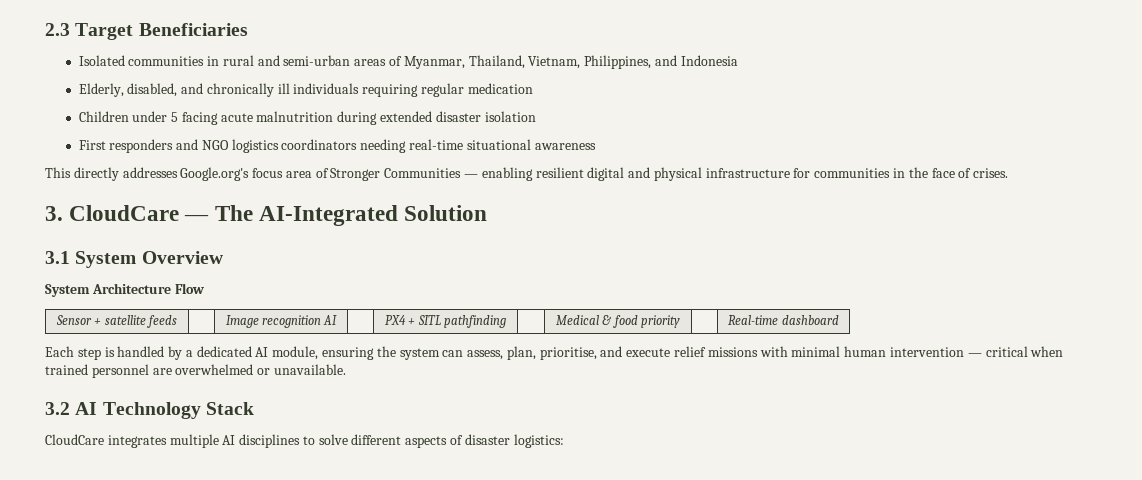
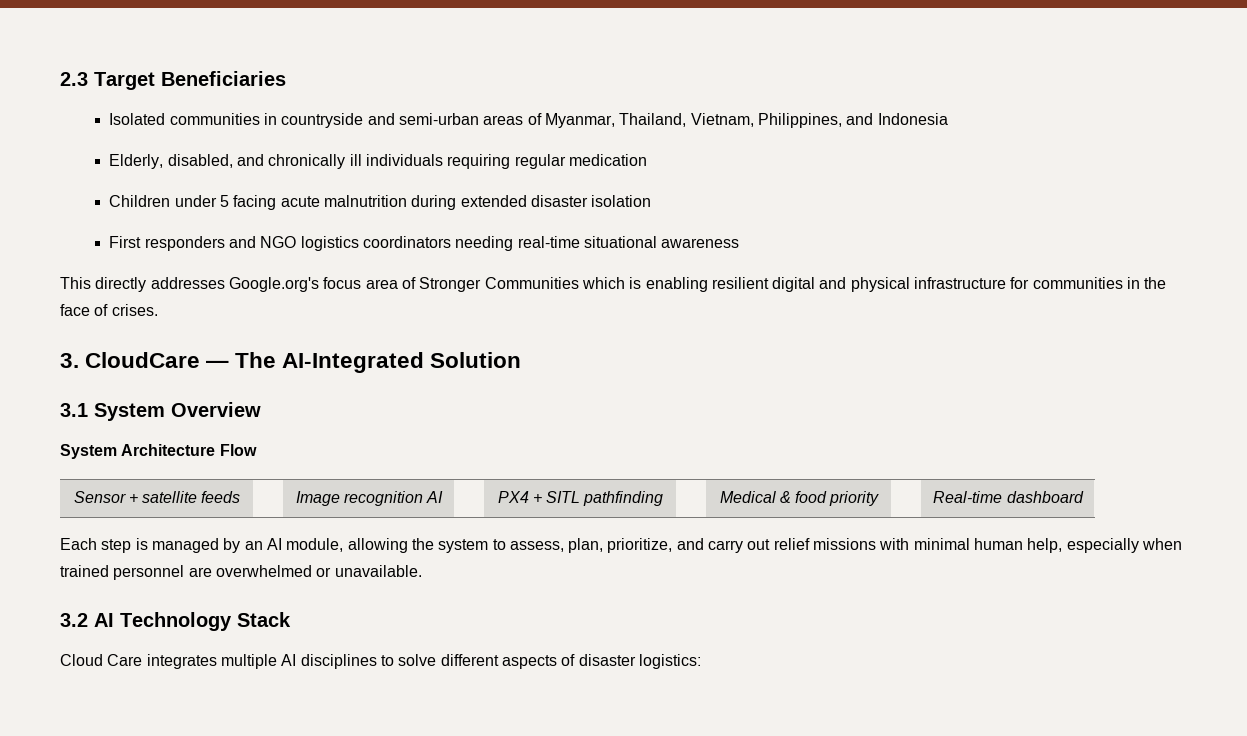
[222,55,254,66] rural -> [281,113,364,128] countryside
[464,174,479,178] — -> [581,277,642,289] which is
[117,346,252,360] handled by a dedicated -> [151,538,263,553] managed by an
[322,347,375,360] ensuring -> [347,538,408,553] allowing
[442,350,464,357] can -> [492,539,506,550] to
[539,346,671,360] prioritise, and execute -> [607,538,771,553] prioritize, and carry out
[889,346,1028,357] intervention — critical -> [1027,538,1139,553] help, especially
[45,434,104,445] CloudCare -> [60,654,143,666] Cloud Care

